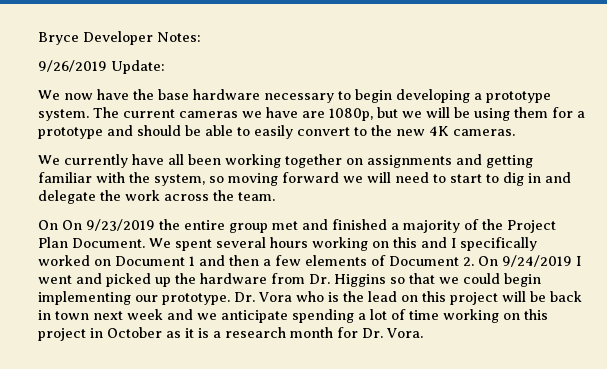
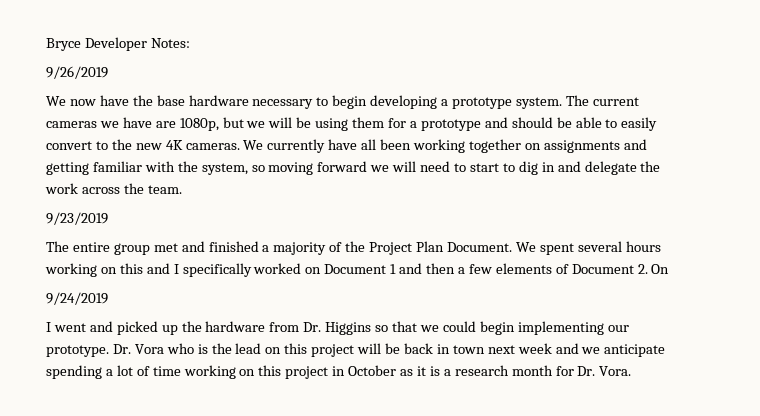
[111,60,165,74] Update: -> (108, 72) none
(515, 132) // -> (240, 146) none
[38,220,82,230] On On -> (182, 189) none
[159,219,180,230] the -> [46,241,69,252] // The
(498, 261) none -> (670, 269) //
(572, 261) none -> (108, 298) //

